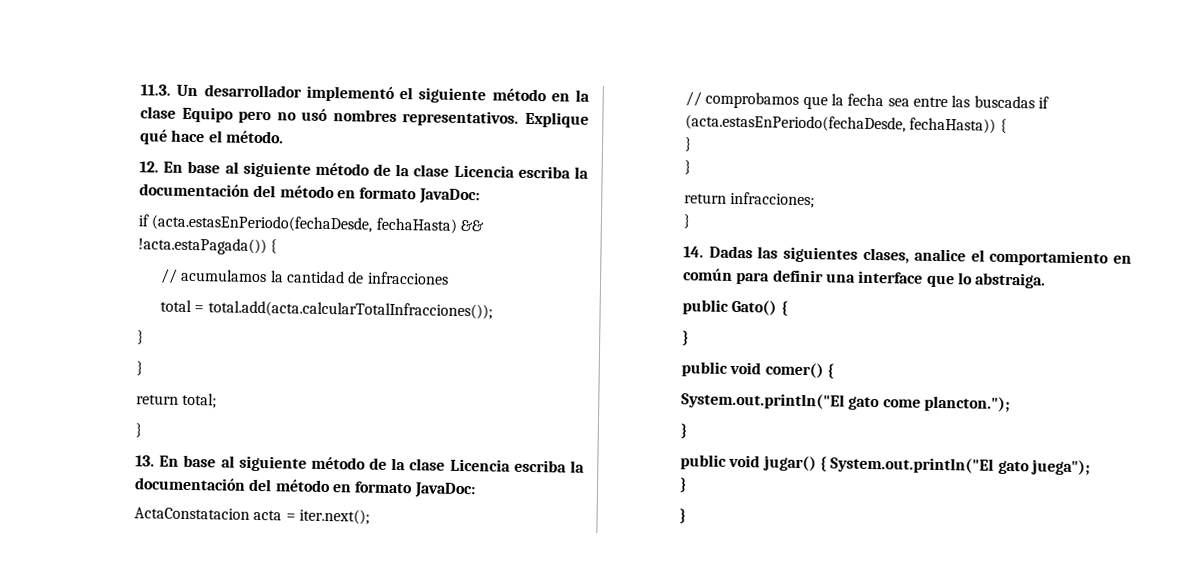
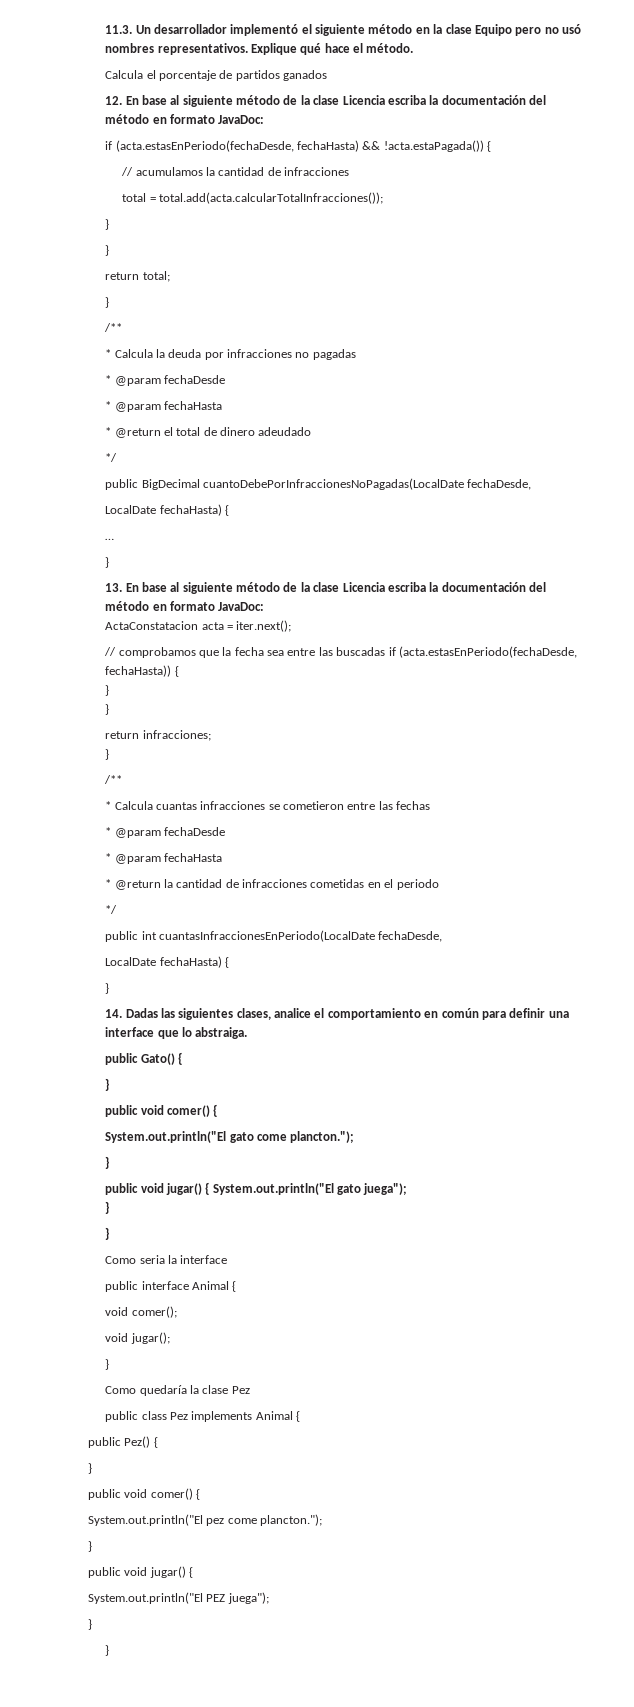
(285, 137) none -> [105,70,328,81] // Calcula el porcentaje de partidos ganados
(143, 430) none -> [104,323,123,332] [105,349,356,360] [105,375,225,386] [105,401,222,412] [105,427,312,438] [105,453,118,462] [105,478,532,490] [105,504,229,516] [105,538,115,540] [105,557,110,568] // /** // * Calcula la deuda por infracciones no pagadas // * @param fechaDesde // * @param fechaHasta // * @return el total de dinero adeudado // */ // public BigDecimal cuantoDebePorInfraccionesNoPagadas(LocalDate fechaDesde, // LocalDate fechaHasta) { // … // }
(692, 221) none -> [104,775,123,784] [105,801,431,810] [105,827,225,838] [105,853,222,864] [105,879,439,890] [105,905,118,914] [105,930,443,942] [105,956,229,968] [105,983,110,994] // /** // * Calcula cuantas infracciones se cometieron entre las fechas // * @param fechaDesde // * @param fechaHasta // * @return la cantidad de infracciones cometidas en el periodo // */ // public int cuantasInfraccionesEnPeriodo(LocalDate fechaDesde, // LocalDate fechaHasta) { // }
(687, 516) none -> [105,1255,228,1264] [105,1281,237,1292] [105,1306,177,1318] [105,1332,170,1344] [105,1359,110,1370] [105,1385,250,1396] [105,1411,301,1422] [88,1436,158,1448] [88,1463,93,1474] [88,1488,201,1500] [88,1514,323,1526] [88,1541,93,1552] [88,1566,194,1578] [88,1592,269,1604] [88,1619,93,1630] [105,1645,110,1656] // Como seria la interface // public interface Animal { // void comer(); // void jugar(); // } // Como quedaría la clase Pez // public class Pez implements Animal { // public Pez() { // } // public void comer() { // System.out.println("El pez come plancton."); // } // public void jugar() { // System.out.println("El PEZ juega"); // } // }

